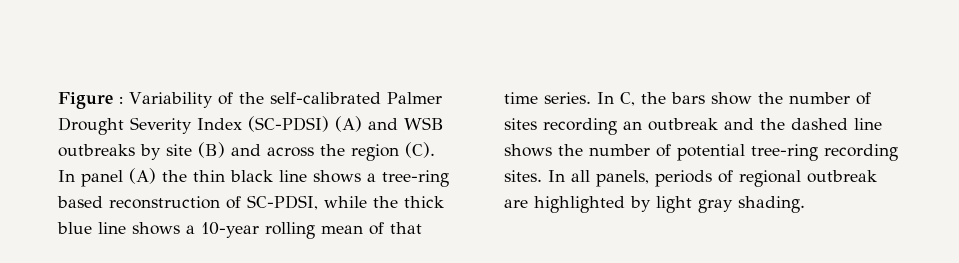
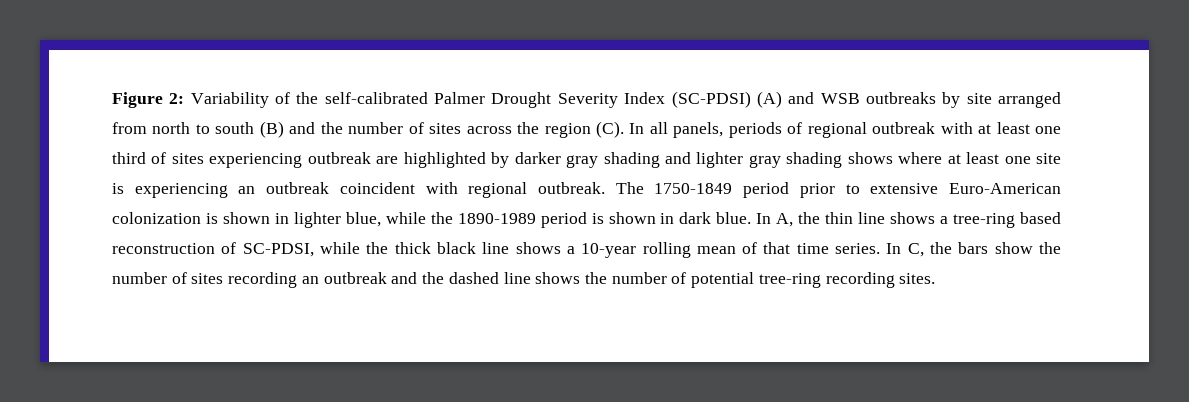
[119,96,123,104] : -> [169,93,185,104] 2:
[198,142,261,158] (B) and -> [998,92,1062,108] [112,121,462,138] arranged from north to south (B) and the number of sites
[81,168,156,187] panel (A) -> [649,122,1062,138] [112,152,1062,168] [112,182,1061,198] [112,212,794,228] all panels, periods of regional outbreak with at least one third of sites experiencing outbreak are highlighted by darker gray shading and lighter gray shading shows where at least one site is experiencing an outbreak coincident with regional outbreak. The 1750-1849 period prior to extensive Euro-American colonization is shown in lighter blue, while the 1890-1989 period is shown in dark blue. In A,
[230,170,273,182] black -> (854, 218) none
[57,222,92,234] blue -> [436,242,476,254] black
[548,170,877,187] [504,196,805,213] In all panels, periods of regional outbreak are highlighted by light gray shading. -> (936, 278) none

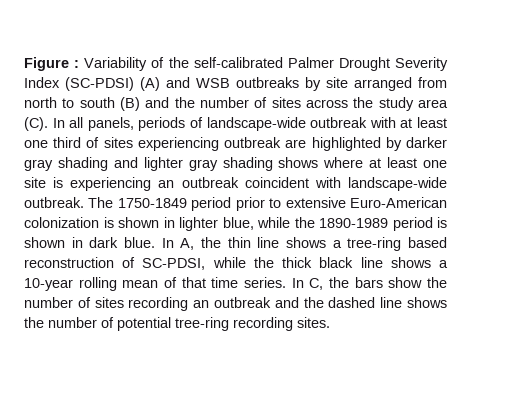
[169,93,185,104] 2: -> [74,60,80,68] :
[544,123,591,138] region -> [378,97,448,111] study area
[807,122,867,138] regional -> [206,117,306,131] landscape-wide
[468,182,528,198] regional -> [348,177,447,191] landscape-wide

